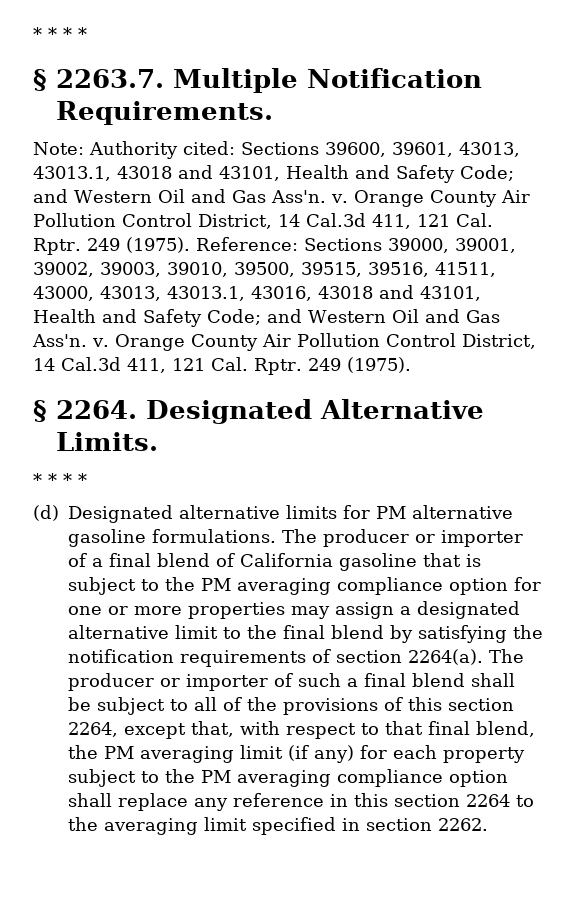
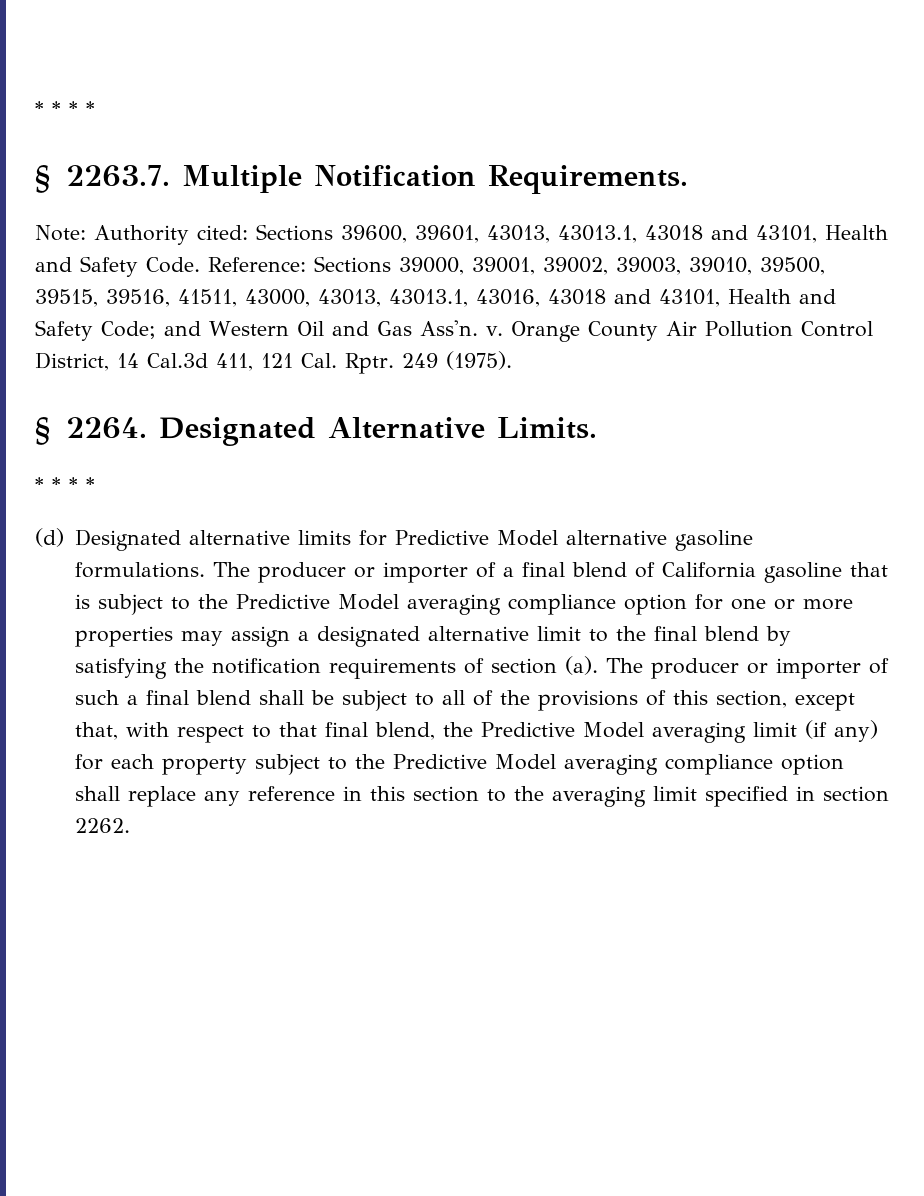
[460,165,514,181] [33,189,530,207] [33,213,493,229] [33,237,190,255] Code; and Western Oil and Gas Ass'n. v. Orange County Air Pollution Control District, 14 Cal.3d 411, 121 Cal. Rptr. 249 (1975). -> [146,257,200,273] Code.
[376,506,406,519] PM -> [394,530,558,546] Predictive Model
[201,578,231,591] PM -> [235,594,399,610] Predictive Model
[408,649,483,665] 2264(a). -> [564,656,598,675] (a).
[448,698,514,711] [68,722,118,737] section 2264, -> [715,690,787,708] section,
[104,746,134,759] PM -> [480,722,644,738] Predictive Model
[201,770,231,783] PM -> [392,754,556,770] Predictive Model
[466,794,510,807] 2264 -> (479, 794) none

